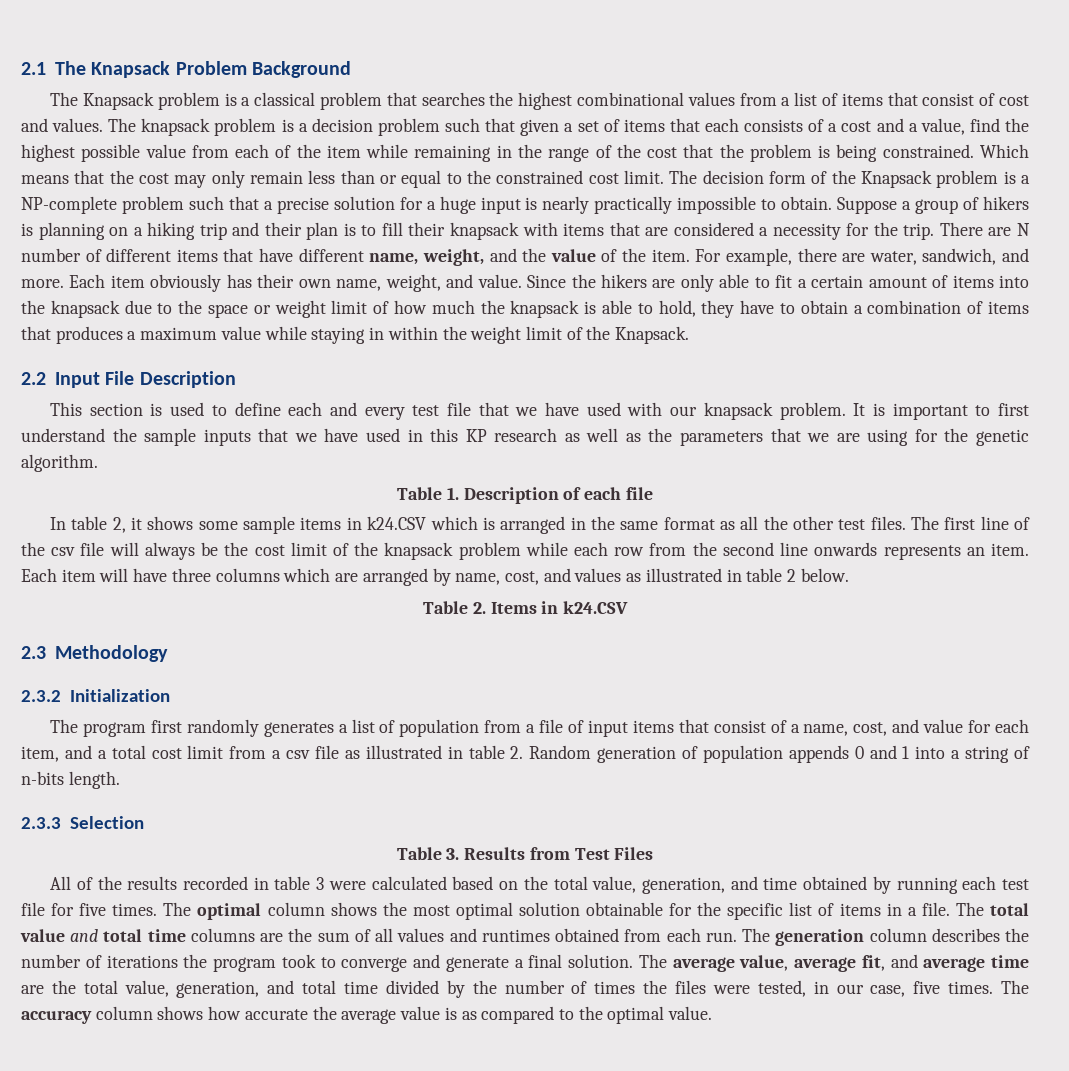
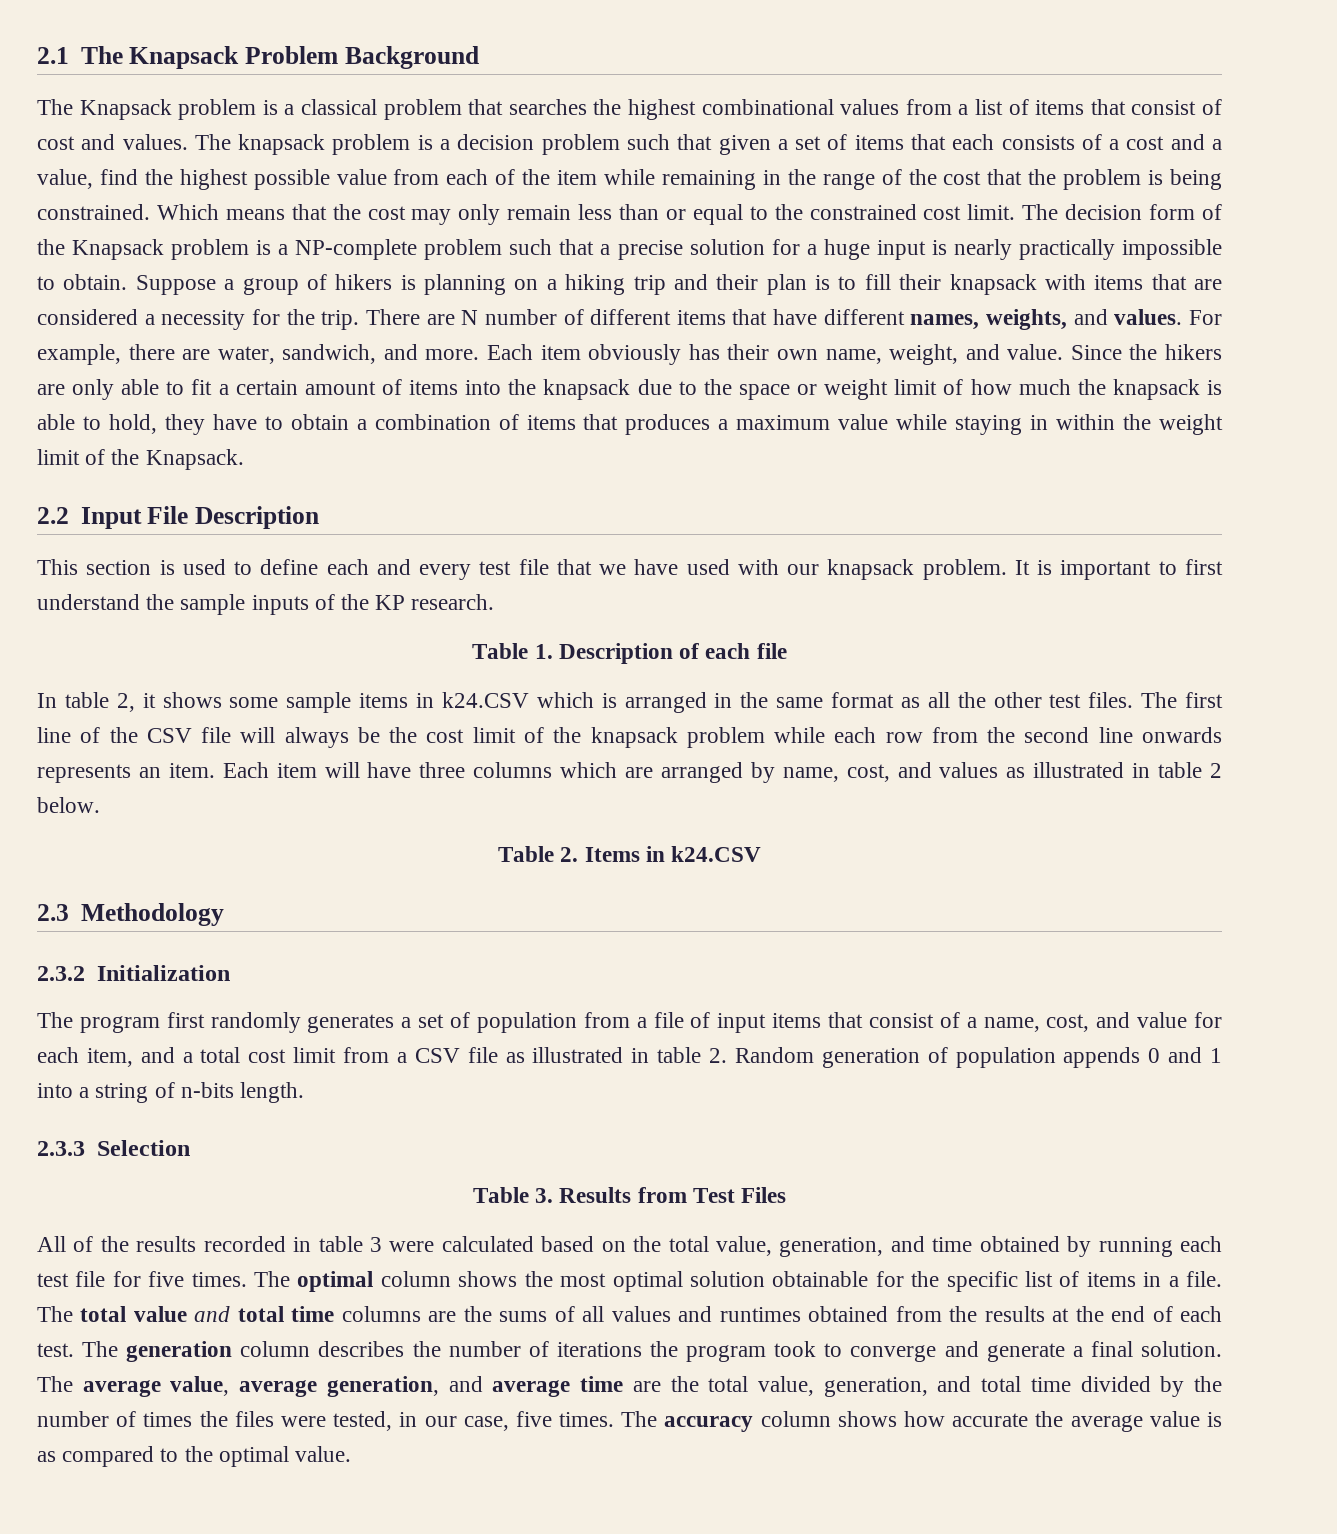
[369,248,690,266] name, weight, and the value of the item. -> [910,309,1183,330] names, weights, and values.
[258,428,1030,446] [21,454,98,472] that we have used in this KP research as well as the parameters that we are using for the genetic algorithm. -> [314,594,495,610] of the KP research.
[51,547,76,556] csv -> [146,728,192,743] CSV
[351,719,375,733] list -> [418,1014,445,1028] set
[286,750,311,759] csv -> [414,1048,460,1063] CSV
[317,932,350,942] sum -> [499,1311,548,1322] sums
[666,928,737,942] each run. -> [949,1306,1223,1322] [37,1343,74,1357] the results at the end of each test.
[861,955,885,971] fit, -> [326,1376,439,1397] generation,

